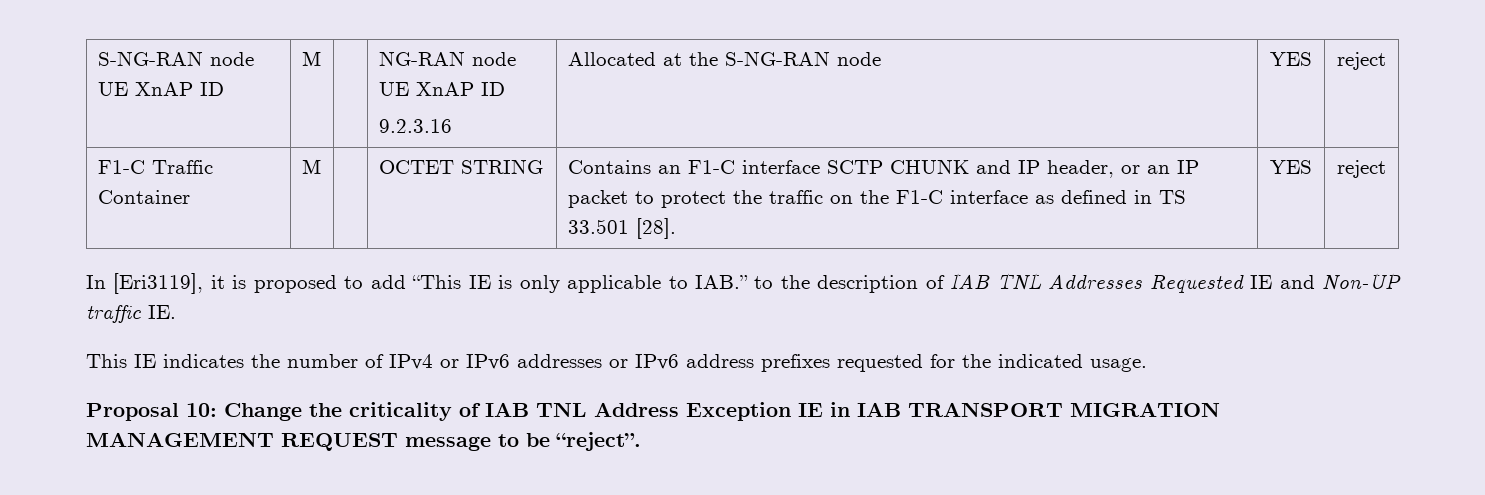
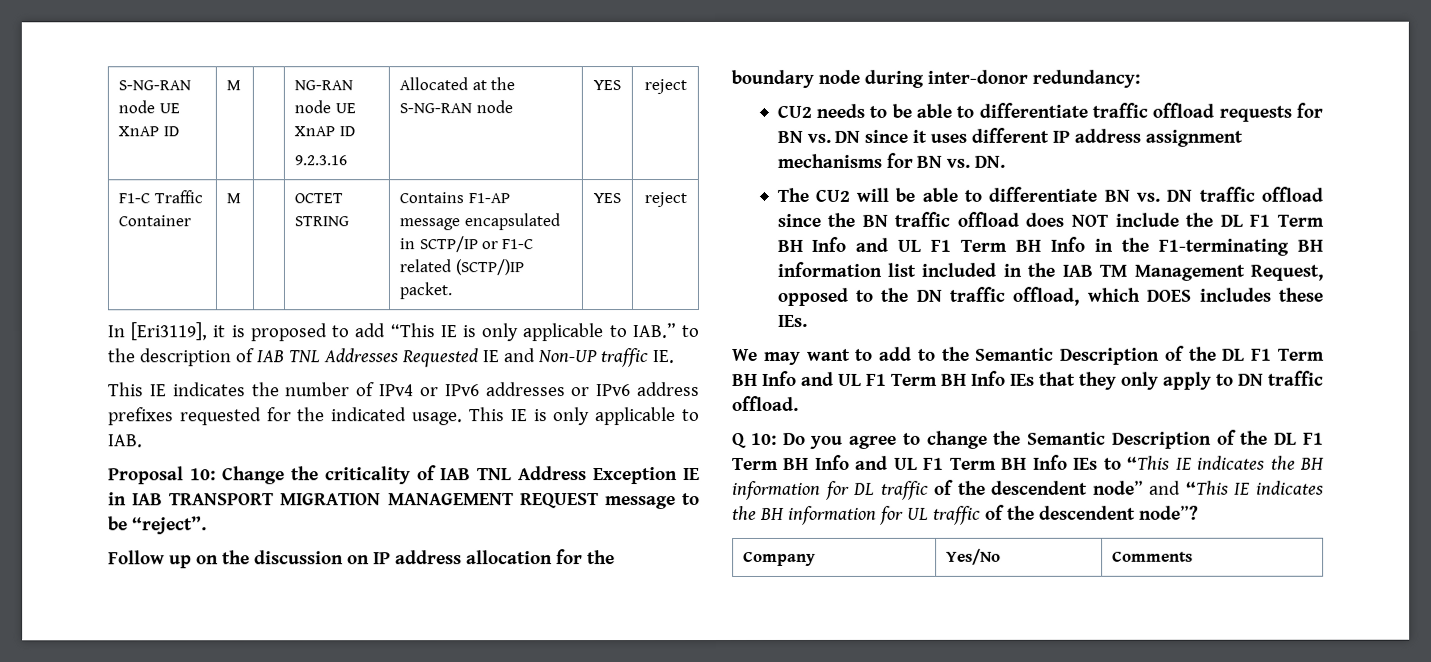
[657,159,1199,178] [567,190,1186,208] [567,218,676,239] an F1-C interface SCTP CHUNK and IP header, or an IP packet to protect the traffic on the F1-C interface as defined in TS 33.501 [28]. -> [467,193,510,204] [399,213,560,231] [399,236,534,253] [399,259,524,276] [399,282,453,300] F1-AP message encapsulated in SCTP/IP or F1-C related (SCTP/)IP packet.
(1147, 365) none -> [468,407,700,426] [108,434,143,448] This IE is only applicable to IAB.
(641, 441) none -> [108,549,615,569] [731,69,1140,88] [776,102,1323,122] [776,127,1244,147] [776,152,1006,168] [776,186,1323,202] [776,211,1324,227] [776,236,1323,256] [776,261,1323,281] [776,286,1323,306] [776,314,807,327] [732,345,1325,365] [732,370,1324,390] [732,395,799,411] [732,429,1324,449] [732,454,1326,470] [732,479,1324,500] [732,504,1199,525] [743,550,817,566] [946,548,1002,565] [1112,550,1194,562] // Follow up on the discussion on IP address allocation for the boundary node during inter-donor redundancy: // CU2 needs to be able to differentiate traffic offload requests for BN vs. DN since it uses different IP address assignment mechanisms for BN vs. DN. // The CU2 will be able to differentiate BN vs. DN traffic offload since the BN traffic offload does NOT include the DL F1 Term BH Info and UL F1 Term BH Info in the F1-terminating BH information list included in the IAB TM Management Request, opposed to the DN traffic offload, which DOES includes these IEs. // We may want to add to the Semantic Description of the DL F1 Term BH Info and UL F1 Term BH Info IEs that they only apply to DN traffic offload. // Q 10: Do you agree to change the Semantic Description of the DL F1 Term BH Info and UL F1 Term BH Info IEs to “This IE indicates the BH information for DL traffic of the descendent node” and “This IE indicates the BH information for UL traffic of the descendent node”? // Company | Yes/No | Comments

